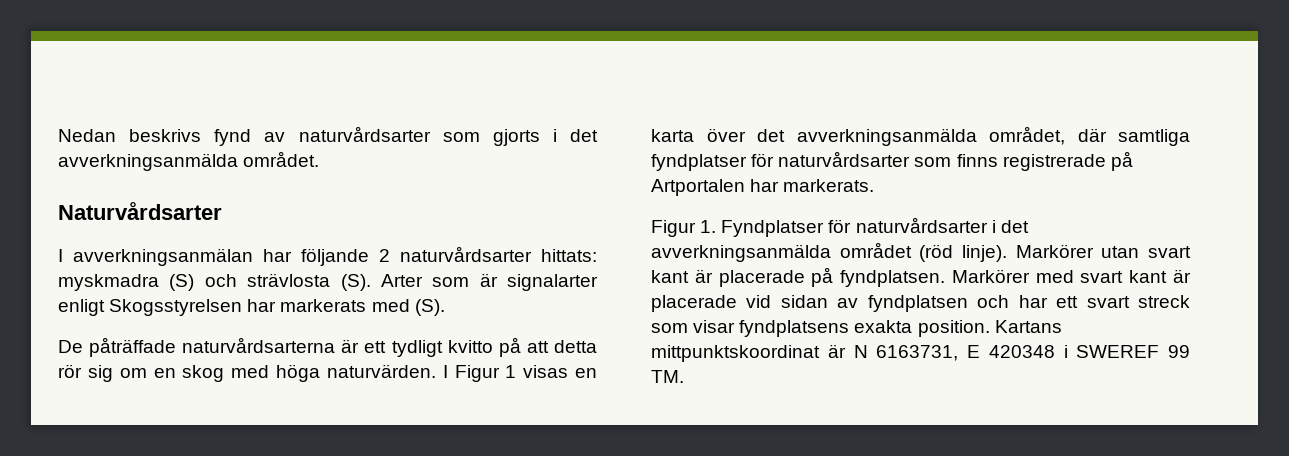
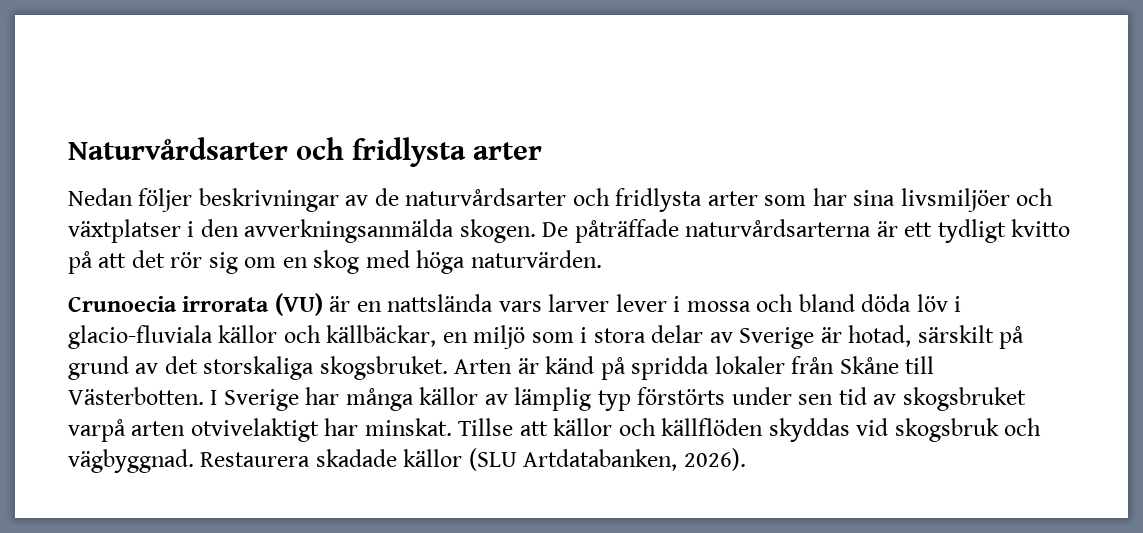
[58,126,598,146] [58,151,320,171] [58,202,222,220] [58,246,597,266] [58,273,598,291] [58,299,445,316] Nedan beskrivs fynd av naturvårdsarter som gjorts i det avverkningsanmälda området. // Naturvårdsarter // I avverkningsanmälan har följande 2 naturvårdsarter hittats: myskmadra (S) och strävlosta (S). Arter som är signalarter enligt Skogsstyrelsen har markerats med (S). // -> [68,137,543,167] [68,188,1054,212] [68,219,536,243] Naturvårdsarter och fridlysta arter // Nedan följer beskrivningar av de naturvårdsarter och fridlysta arter som har sina livsmiljöer och växtplatser i den avverkningsanmälda skogen.
[554,340,598,353] detta -> [131,250,165,268] det
[442,365,597,382] [651,126,1190,146] [651,151,1133,171] [651,179,875,196] [651,217,1029,237] [651,242,1191,262] [651,267,1191,287] [651,295,1190,312] [651,320,1062,337] [651,344,1190,362] [651,370,684,383] I Figur 1 visas en karta över det avverkningsanmälda området, där samtliga fyndplatser för naturvårdsarter som finns registrerade på Artportalen har markerats. // Figur 1. Fyndplatser för naturvårdsarter i det avverkningsanmälda området (röd linje). Markörer utan svart kant är placerade på fyndplatsen. Markörer med svart kant är placerade vid sidan av fyndplatsen och har ett svart streck som visar fyndplatsens exakta position. Kartans mittpunktskoordinat är N 6163731, E 420348 i SWEREF 99 TM. -> [68,293,962,316] [68,325,1025,349] [68,356,935,380] [68,387,1026,411] [68,418,1042,442] [68,448,746,473] // Crunoecia irrorata (VU) är en nattslända vars larver lever i mossa och bland döda löv i glacio-fluviala källor och källbäckar, en miljö som i stora delar av Sverige är hotad, särskilt på grund av det storskaliga skogsbruket. Arten är känd på spridda lokaler från Skåne till Västerbotten. I Sverige har många källor av lämplig typ förstörts under sen tid av skogsbruket varpå arten otvivelaktigt har minskat. Tillse att källor och källflöden skyddas vid skogsbruk och vägbyggnad. Restaurera skadade källor (SLU Artdatabanken, 2026).

